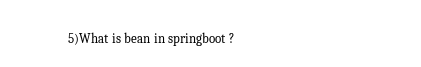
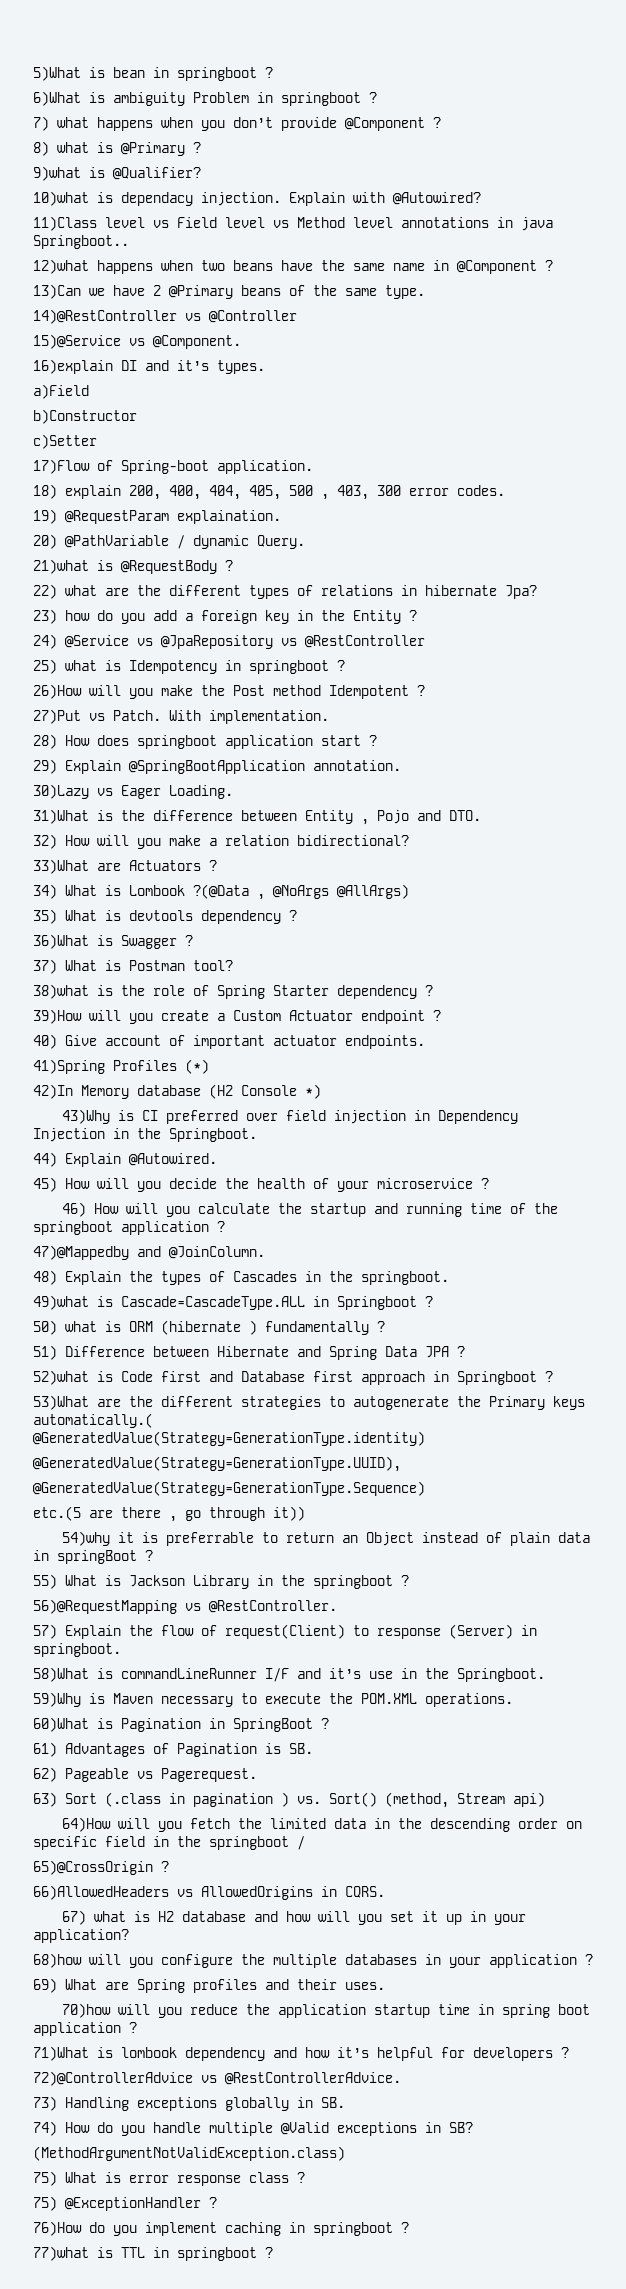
(234, 38) none -> [33,91,377,106] [33,116,441,131] [33,141,201,156] [33,166,201,181] [33,191,481,206] [33,216,553,231] [33,235,129,249] [33,259,553,274] [33,284,425,299] [33,309,297,324] [33,334,241,349] [33,359,265,374] [33,384,89,399] [33,409,137,424] [33,434,97,449] [33,459,313,474] [33,484,505,500] [33,509,281,524] [33,534,305,549] [33,559,233,574] [33,584,537,599] [33,609,417,624] [33,634,425,649] [33,659,345,674] [33,684,425,699] [33,709,329,724] [33,734,377,749] [33,759,401,774] [33,784,233,799] [33,809,481,825] [33,834,409,849] [33,859,217,874] [33,884,409,900] [33,909,297,924] [33,934,193,949] [33,959,233,974] [33,984,433,999] [33,1009,441,1024] [33,1034,425,1049] [33,1059,209,1074] [33,1084,321,1099] [61,1109,518,1124] [33,1128,257,1142] [33,1152,217,1167] [33,1177,489,1192] [61,1202,558,1217] [33,1221,225,1235] [33,1245,265,1260] [33,1270,449,1285] [33,1295,433,1310] [33,1320,385,1335] [33,1345,465,1360] [33,1370,553,1385] [33,1395,585,1410] [33,1413,153,1428] [33,1431,425,1446] [33,1456,401,1472] [33,1481,425,1496] [33,1506,305,1522] [61,1531,590,1546] [33,1550,153,1564] [33,1574,409,1589] [33,1599,337,1614] [33,1624,537,1639] [33,1643,121,1657] [33,1667,545,1682] [33,1692,513,1707] [33,1717,329,1732] [33,1742,313,1757] [33,1767,257,1782] [33,1792,545,1808] [61,1817,582,1832] [33,1836,305,1850] [33,1860,169,1875] [33,1885,385,1900] [61,1910,526,1925] [33,1929,129,1943] [33,1953,593,1968] [33,1978,385,1993] [61,2003,590,2018] [33,2022,137,2036] [33,2046,569,2061] [33,2071,401,2086] [33,2096,345,2111] [33,2121,473,2136] [33,2146,345,2161] [33,2171,305,2186] [33,2196,217,2211] [33,2221,409,2236] [33,2246,273,2261] // 6)What is ambiguity Problem in springboot ? // 7) what happens when you don’t provide @Component ? // 8) what is @Primary ? // 9)what is @Qualifier? // 10)what is dependacy injection. Explain with @Autowired? // 11)Class level vs Field level vs Method level annotations in java Springboot.. // 12)what happens when two beans have the same name in @Component ? // 13)Can we have 2 @Primary beans of the same type. // 14)@RestController vs @Controller // 15)@Service vs @Component. // 16)explain DI and it’s types. // a)Field // b)Constructor // c)Setter // 17)Flow of Spring-boot application. // 18) explain 200, 400, 404, 405, 500 , 403, 300 error codes. // 19) @RequestParam explaination. // 20) @PathVariable / dynamic Query. // 21)what is @RequestBody ? // 22) what are the different types of relations in hibernate Jpa? // 23) how do you add a foreign key in the Entity ? // 24) @Service vs @JpaRepository vs @RestController // 25) what is Idempotency in springboot ? // 26)How will you make the Post method Idempotent ? // 27)Put vs Patch. With implementation. // 28) How does springboot application start ? // 29) Explain @SpringBootApplication annotation. // 30)Lazy vs Eager Loading. // 31)What is the difference between Entity , Pojo and DTO. // 32) How will you make a relation bidirectional? // 33)What are Actuators ? // 34) What is Lombook ?(@Data , @NoArgs @AllArgs) // 35) What is devtools dependency ? // 36)What is Swagger ? // 37) What is Postman tool? // 38)what is the role of Spring Starter dependency ? // 39)How will you create a Custom Actuator endpoint ? // 40) Give account of important actuator endpoints. // 41)Spring Profiles (*) // 42)In Memory database (H2 Console *) // 43)Why is CI preferred over field injection in Dependency Injection in the Springboot. // 44) Explain @Autowired. // 45) How will you decide the health of your microservice ? // 46) How will you calculate the startup and running time of the springboot application ? // 47)@Mappedby and @JoinColumn. // 48) Explain the types of Cascades in the springboot. // 49)what is Cascade=CascadeType.ALL in Springboot ? // 50) what is ORM (hibernate ) fundamentally ? // 51) Difference between Hibernate and Spring Data JPA ? // 52)what is Code first and Database first approach in Springboot ? // 53)What are the different strategies to autogenerate the Primary keys automatically.( // @GeneratedValue(Strategy=GenerationType.identity) // @GeneratedValue(Strategy=GenerationType.UUID), // @GeneratedValue(Strategy=GenerationType.Sequence) // etc.(5 are there , go through it)) // 54)why it is preferrable to return an Object instead of plain data in springBoot ? // 55) What is Jackson Library in the springboot ? // 56)@RequestMapping vs @RestController. // 57) Explain the flow of request(Client) to response (Server) in springboot. // 58)What is commandLineRunner I/F and it’s use in the Springboot. // 59)Why is Maven necessary to execute the POM.XML operations. // 60)What is Pagination in SpringBoot ? // 61) Advantages of Pagination is SB. // 62) Pageable vs Pagerequest. // 63) Sort (.class in pagination ) vs. Sort() (method, Stream api) // 64)How will you fetch the limited data in the descending order on specific field in the springboot / // 65)@CrossOrigin ? // 66)AllowedHeaders vs AllowedOrigins in CQRS. // 67) what is H2 database and how will you set it up in your application? // 68)how will you configure the multiple databases in your application ? // 69) What are Spring profiles and their uses. // 70)how will you reduce the application startup time in spring boot application ? // 71)What is lombook dependency and how it’s helpful for developers ? // 72)@ControllerAdvice vs @RestControllerAdvice. // 73) Handling exceptions globally in SB. // 74) How do you handle multiple @Valid exceptions in SB? // (MethodArgumentNotValidException.class) // 75) What is error response class ? // 75) @ExceptionHandler ? // 76)How do you implement caching in springboot ? // 77)what is TTL in springboot ?

